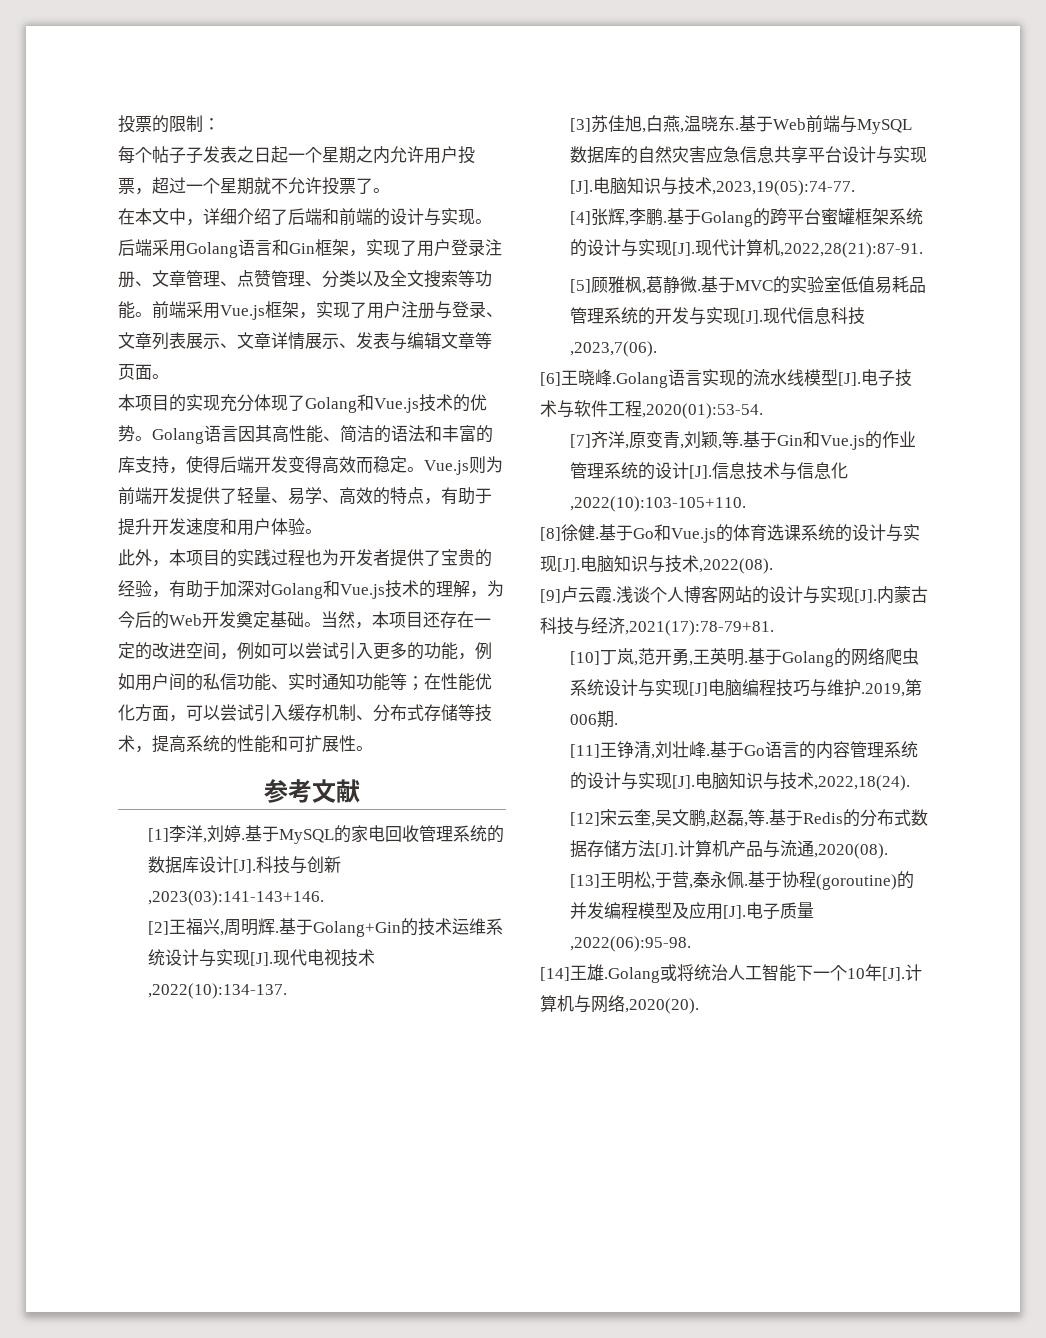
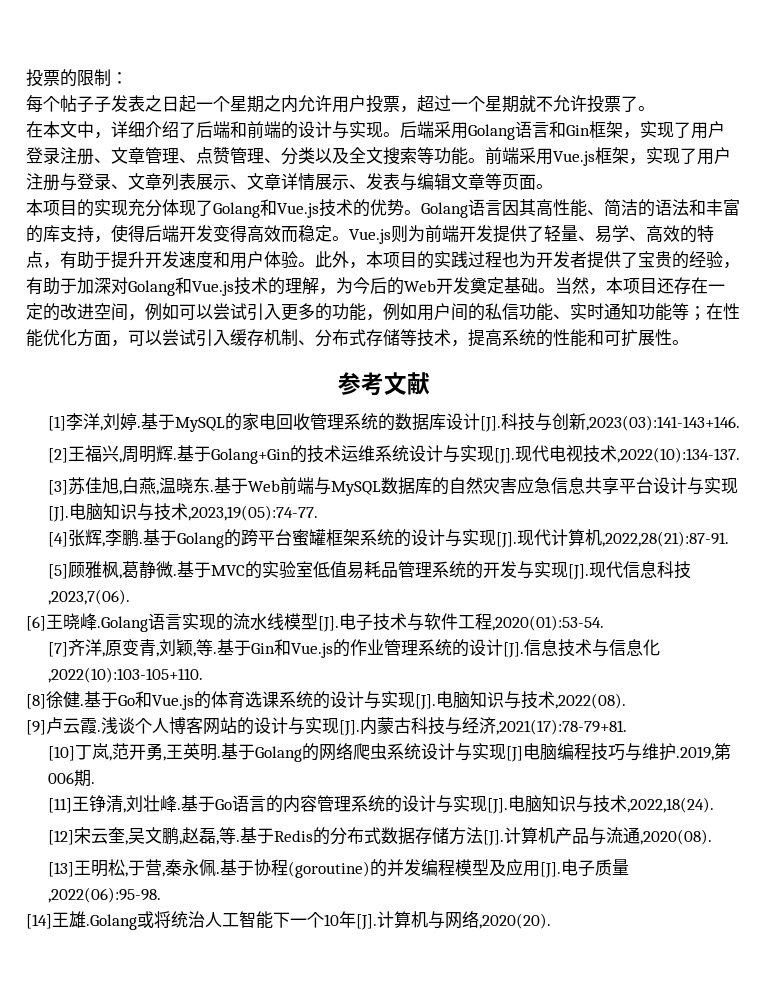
(322, 531) // -> (315, 264) none

